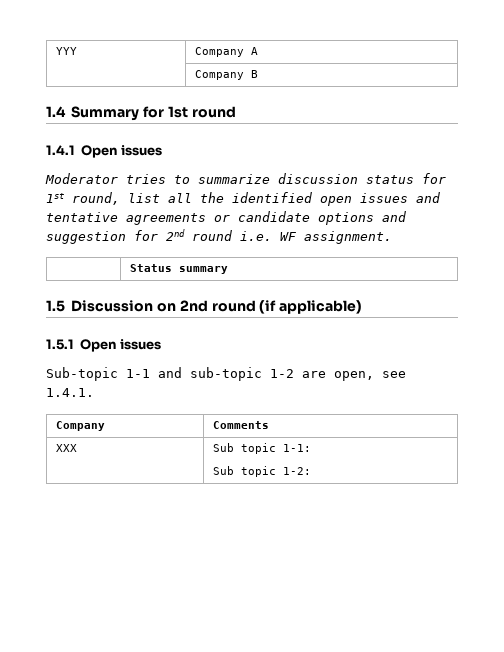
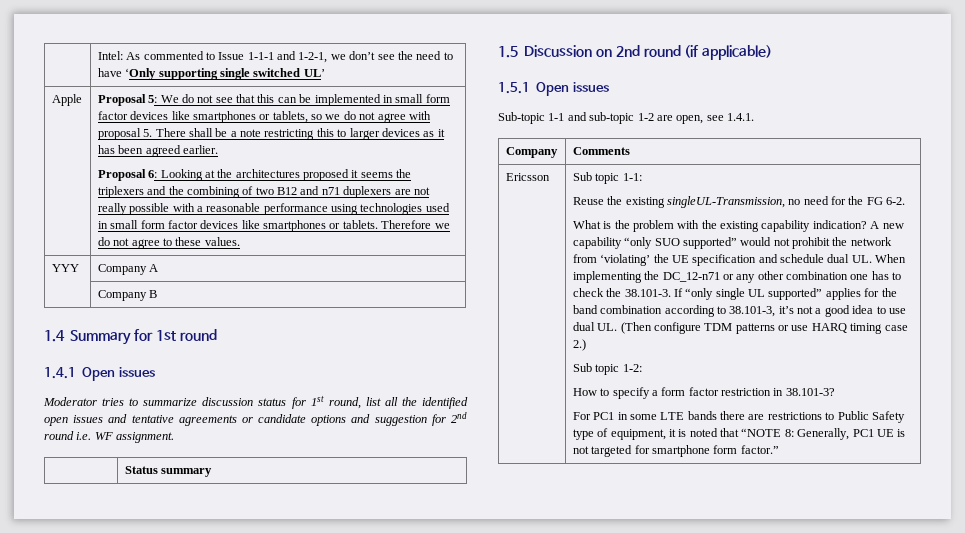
(55, 51) none -> [97,51,453,63] [97,68,325,80] [51,94,82,106] [97,94,450,106] [97,111,431,123] [97,128,445,140] [97,145,218,157] [97,169,412,181] [97,186,430,198] [97,203,450,215] [97,220,450,232] [97,237,240,249] | Intel: As commented to Issue 1-1-1 and 1-2-1, we don’t see the need to have ‘Only supporting single switched UL’ // Apple | Proposal 5: We do not see that this can be implemented in small form factor devices like smartphones or tablets, so we do not agree with proposal 5. There shall be a note restricting this to larger devices as it has been agreed earlier. // Proposal 6: Looking at the architectures proposed it seems the triplexers and the combining of two B12 and n71 duplexers are not really possible with a reasonable performance using technologies used in small form factor devices like smartphones or tablets. Therefore we do not agree to these values. //
[55,444,77,452] XXX -> [505,173,550,181] Ericsson
[212,466,311,477] Sub topic 1-2: -> [572,196,906,208] [572,220,904,232] [572,237,892,249] [572,254,907,266] [572,271,902,283] [572,288,897,300] [572,305,906,317] [572,322,908,334] [572,339,586,351] [572,363,642,375] [572,387,835,399] [572,411,905,423] [572,428,906,440] [572,445,779,457] Reuse the existing singleUL-Transmission, no need for the FG 6-2. // What is the problem with the existing capability indication? A new capability “only SUO supported” would not prohibit the network from ‘violating’ the UE specification and schedule dual UL. When implementing the DC_12-n71 or any other combination one has to check the 38.101-3. If “only single UL supported” applies for the band combination according to 38.101-3, it’s not a good idea to use dual UL. (Then configure TDM patterns or use HARQ timing case 2.) // Sub topic 1-2: // How to specify a form factor restriction in 38.101-3? // For PC1 in some LTE bands there are restrictions to Public Safety type of equipment, it is noted that “NOTE 8: Generally, PC1 UE is not targeted for smartphone form factor.”

